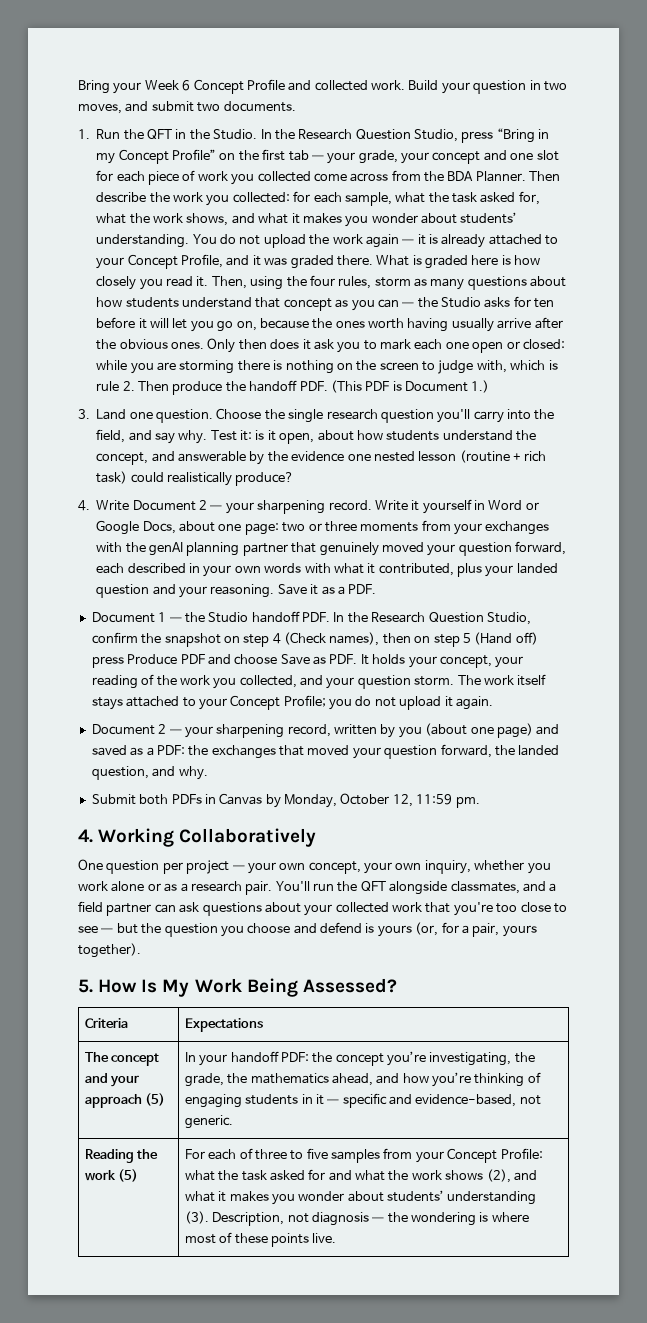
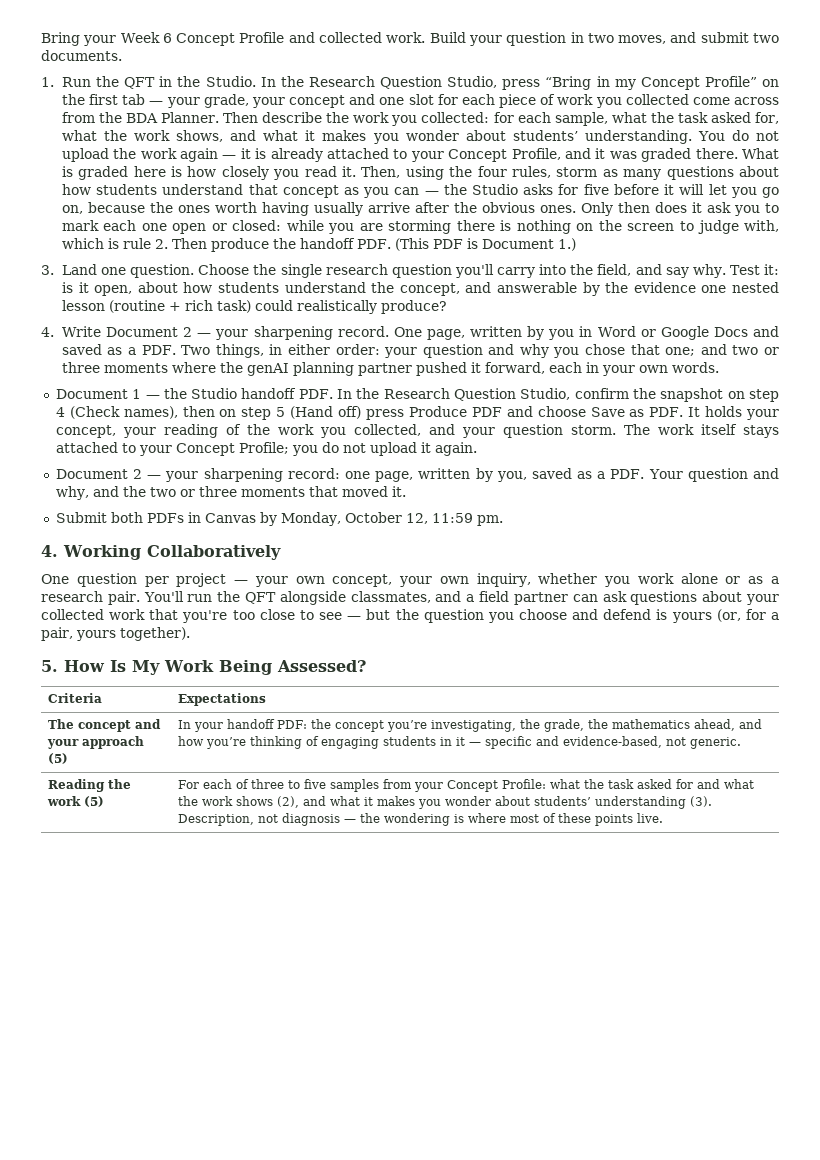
[534,298,555,308] ten -> [583,184,609,195] five
[374,499,539,514] [96,520,550,535] [96,542,512,556] Write it yourself in Word or Google Docs, about one page: two or three moments from your exchanges with the genAI planning partner that genuinely moved your question -> [393,326,780,340] [61,344,780,358] [61,362,481,376] One page, written by you in Word or Google Docs and saved as a PDF. Two things, in either order: your question and why you chose that one; and two or three moments where the genAI planning partner pushed it
[127,563,186,574] described -> (582, 367) none
[264,563,558,577] [96,584,377,598] words with what it contributed, plus your landed question and your reasoning. Save it as a PDF. -> [671,362,719,373] words.
[287,723,560,738] [91,744,560,759] [91,766,208,780] record, written by you (about one page) and saved as a PDF: the exchanges that moved your question forward, the landed question, and why. -> [287,468,779,482] [55,486,406,500] record: one page, written by you, saved as a PDF. Your question and why, and the two or three moments that moved it.

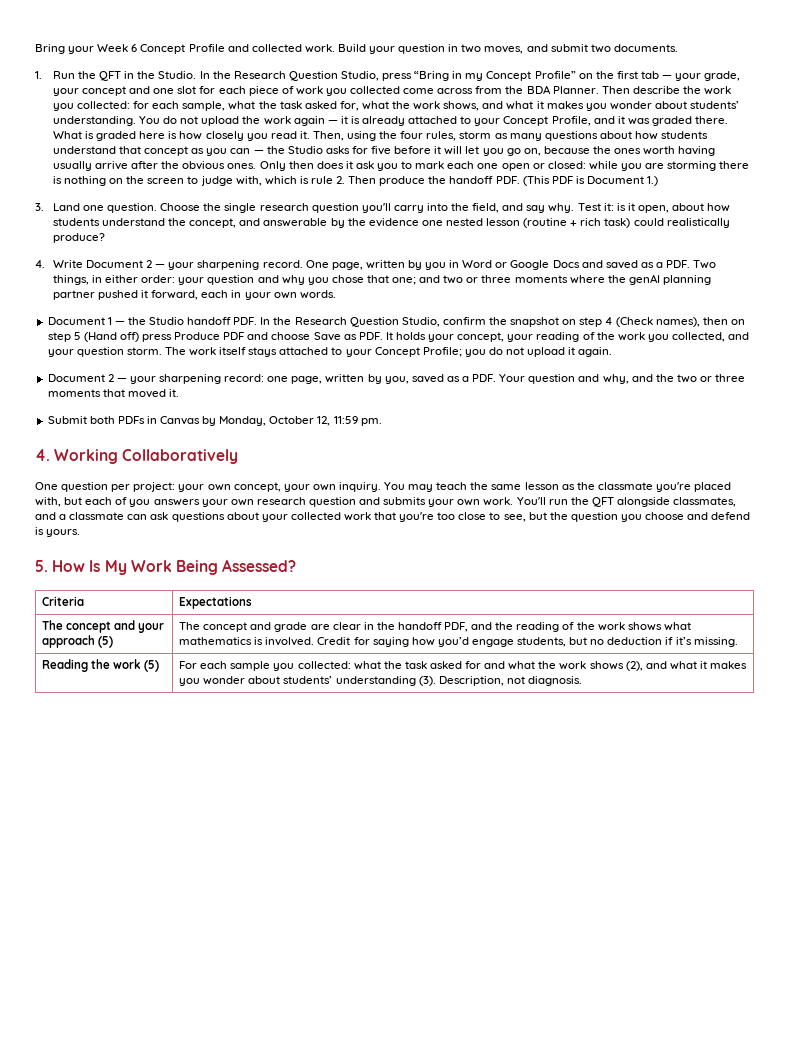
[176,573,249,587] project — -> [133,482,176,492] project:
[476,573,779,587] [41,591,140,605] inquiry, whether you work alone or as a research pair. -> [338,482,732,492] [35,497,514,507] inquiry. You may teach the same lesson as the classmate you're placed with, but each of you answers your own research question and submits your own work.
[479,591,568,605] field partner -> [69,512,125,520] classmate
[319,612,362,620] see — -> [503,514,526,522] see,
[671,609,780,623] [41,627,190,641] yours (or, for a pair, yours together). -> [46,529,81,537] yours.
[178,719,763,732] [178,736,742,749] In your handoff PDF: the concept you’re investigating, the grade, the mathematics ahead, and how you’re thinking of engaging students in it — specific and evidence-based, not generic. -> [179,622,691,632] [179,637,738,647] The concept and grade are clear in the handoff PDF, and the reading of the work shows what mathematics is involved. Credit for saying how you’d engage students, but no deduction if it’s missing.
[236,779,547,792] of three to five samples from your Concept Profile: -> [230,661,351,671] sample you collected:
[282,813,664,826] diagnosis — the wondering is where most of these points live. -> [527,676,582,686] diagnosis.

